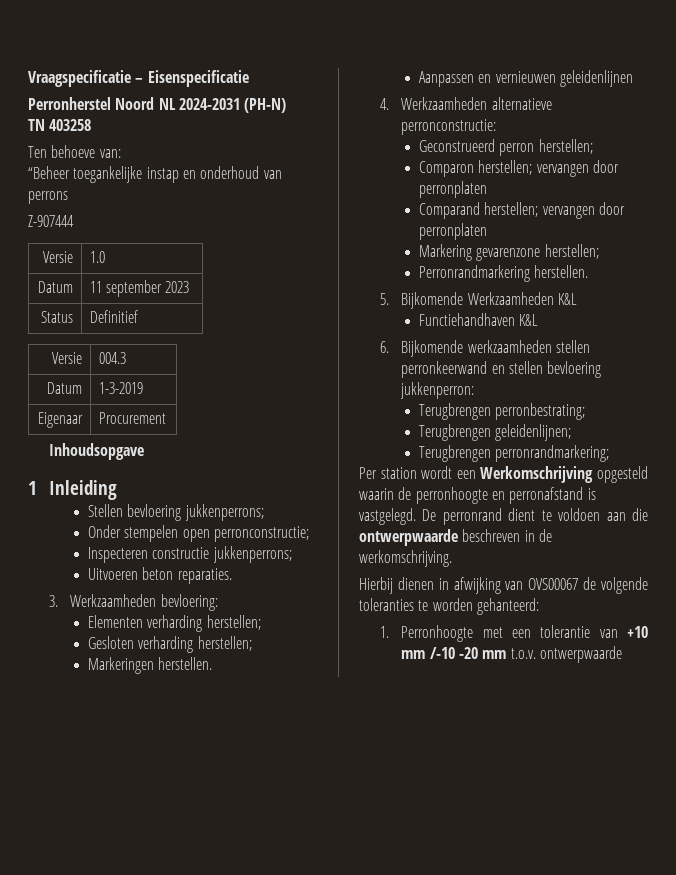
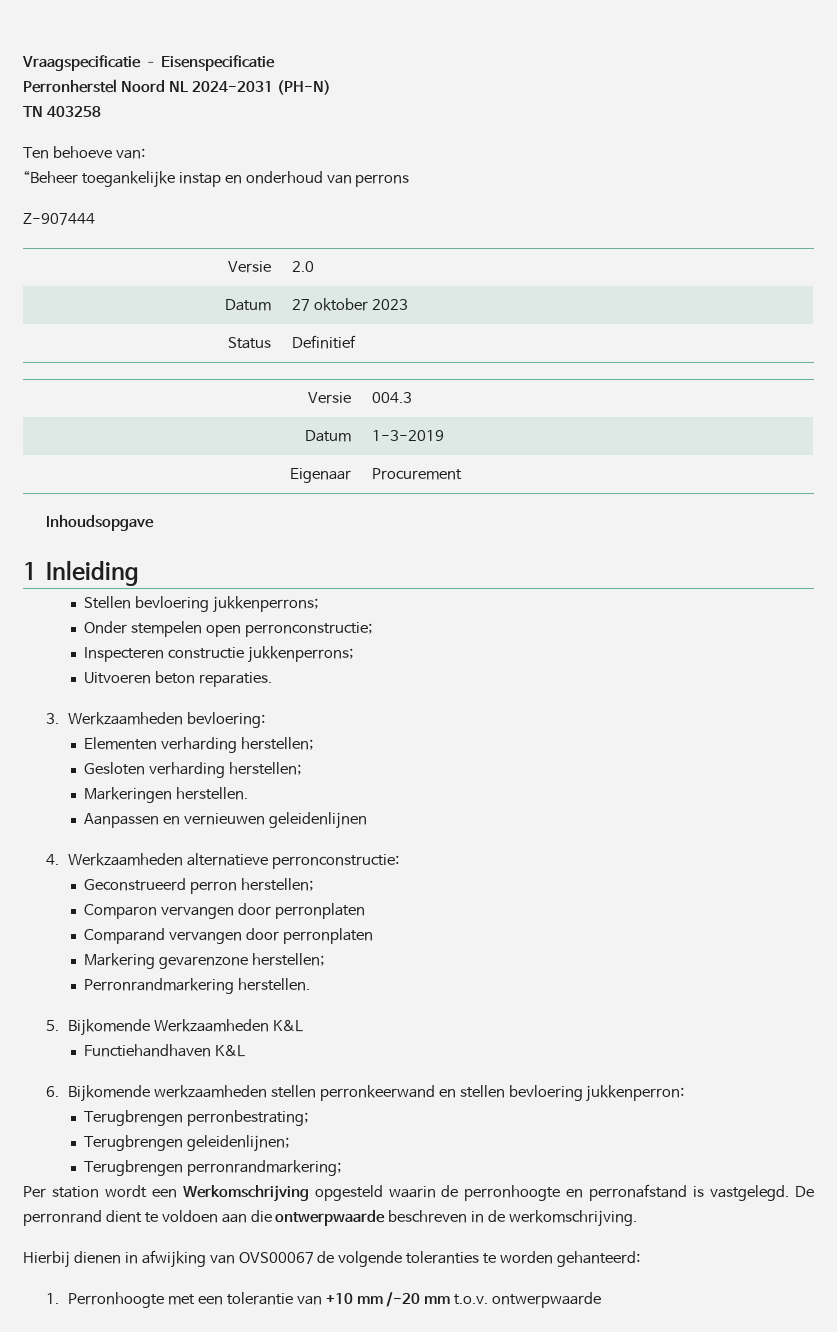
[89,251,105,263] [38,281,74,293] [89,280,163,297] 1.0 // Datum | 11 september -> [291,261,314,272] [225,299,272,311] [291,298,368,311] 2.0 // Datum | 27 oktober
[478,160,533,175] herstellen; -> (157, 911) none
[484,202,539,217] herstellen; -> (165, 936) none
[429,647,479,659] /-10 -20 -> [386,1292,421,1307] /-20

